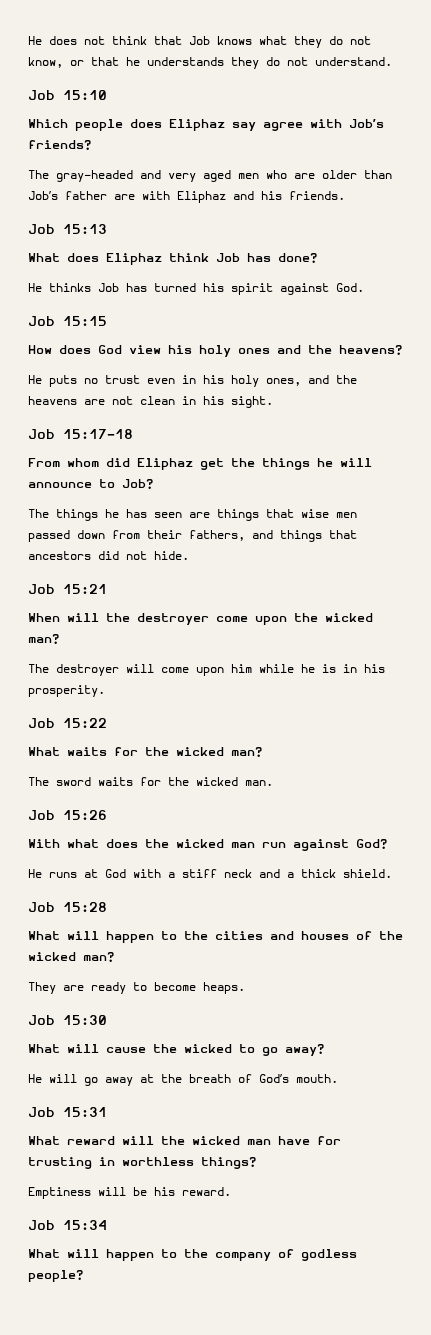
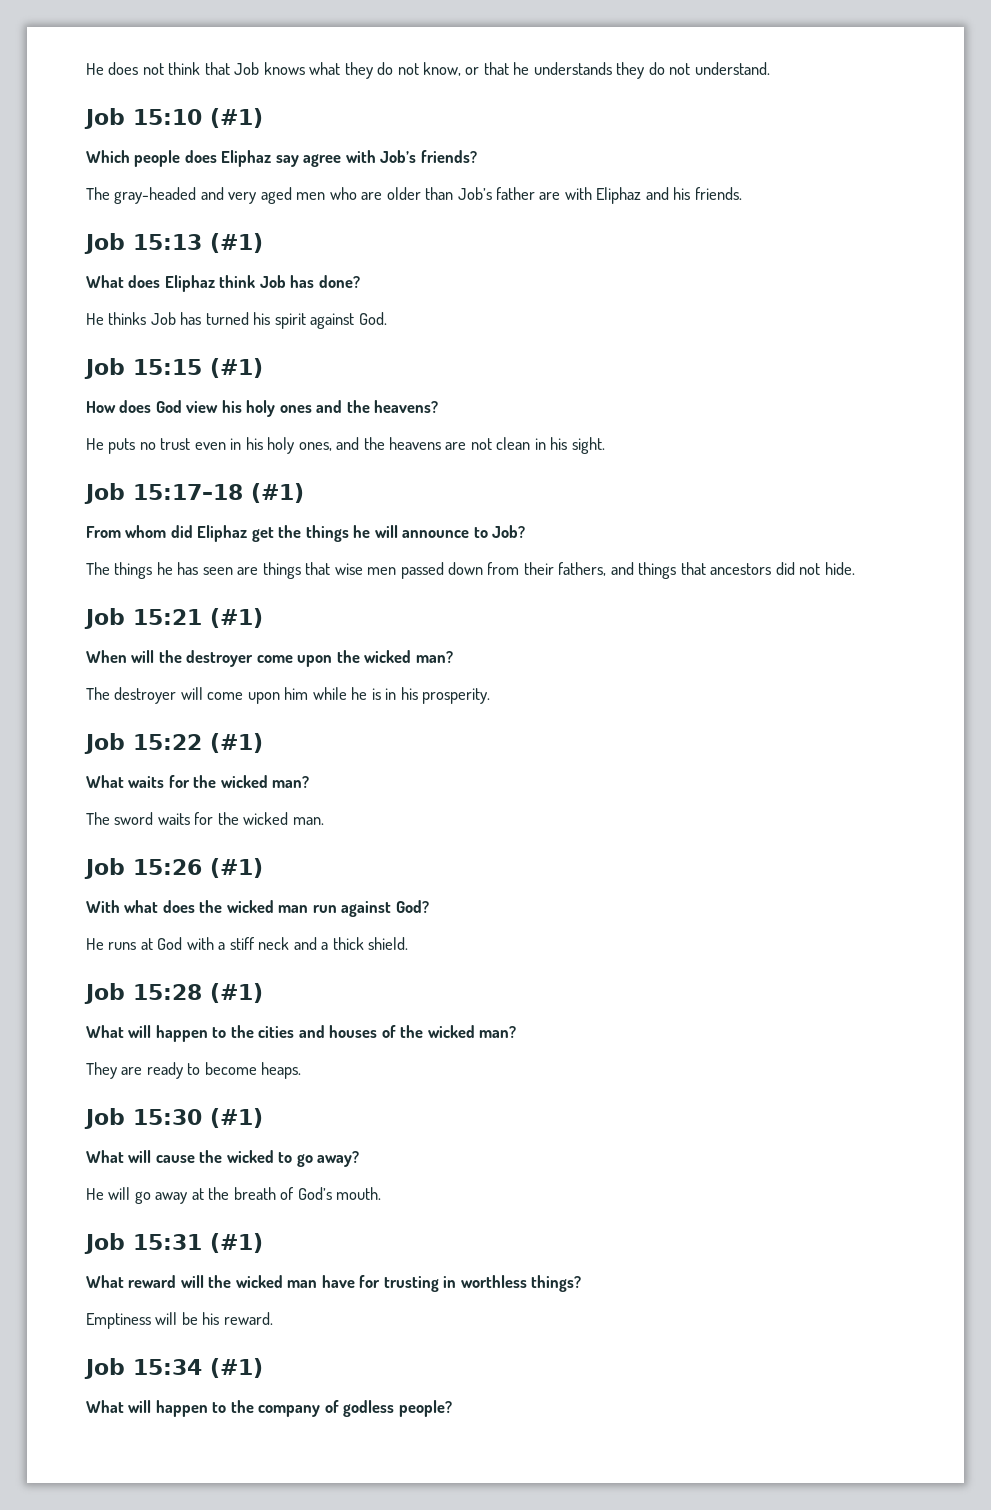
(107, 95) none -> [210,108,263,128] (#1)
(107, 229) none -> [210,233,263,253] (#1)
(107, 321) none -> [210,358,263,378] (#1)
(133, 434) none -> [251,483,304,503] (#1)
(107, 589) none -> [210,608,263,628] (#1)
(107, 723) none -> [210,733,263,753] (#1)
(107, 815) none -> [210,858,263,878] (#1)
(107, 907) none -> [210,983,263,1003] (#1)
(107, 1020) none -> [210,1108,263,1128] (#1)
(107, 1112) none -> [210,1233,263,1253] (#1)
(107, 1225) none -> [210,1358,263,1378] (#1)

